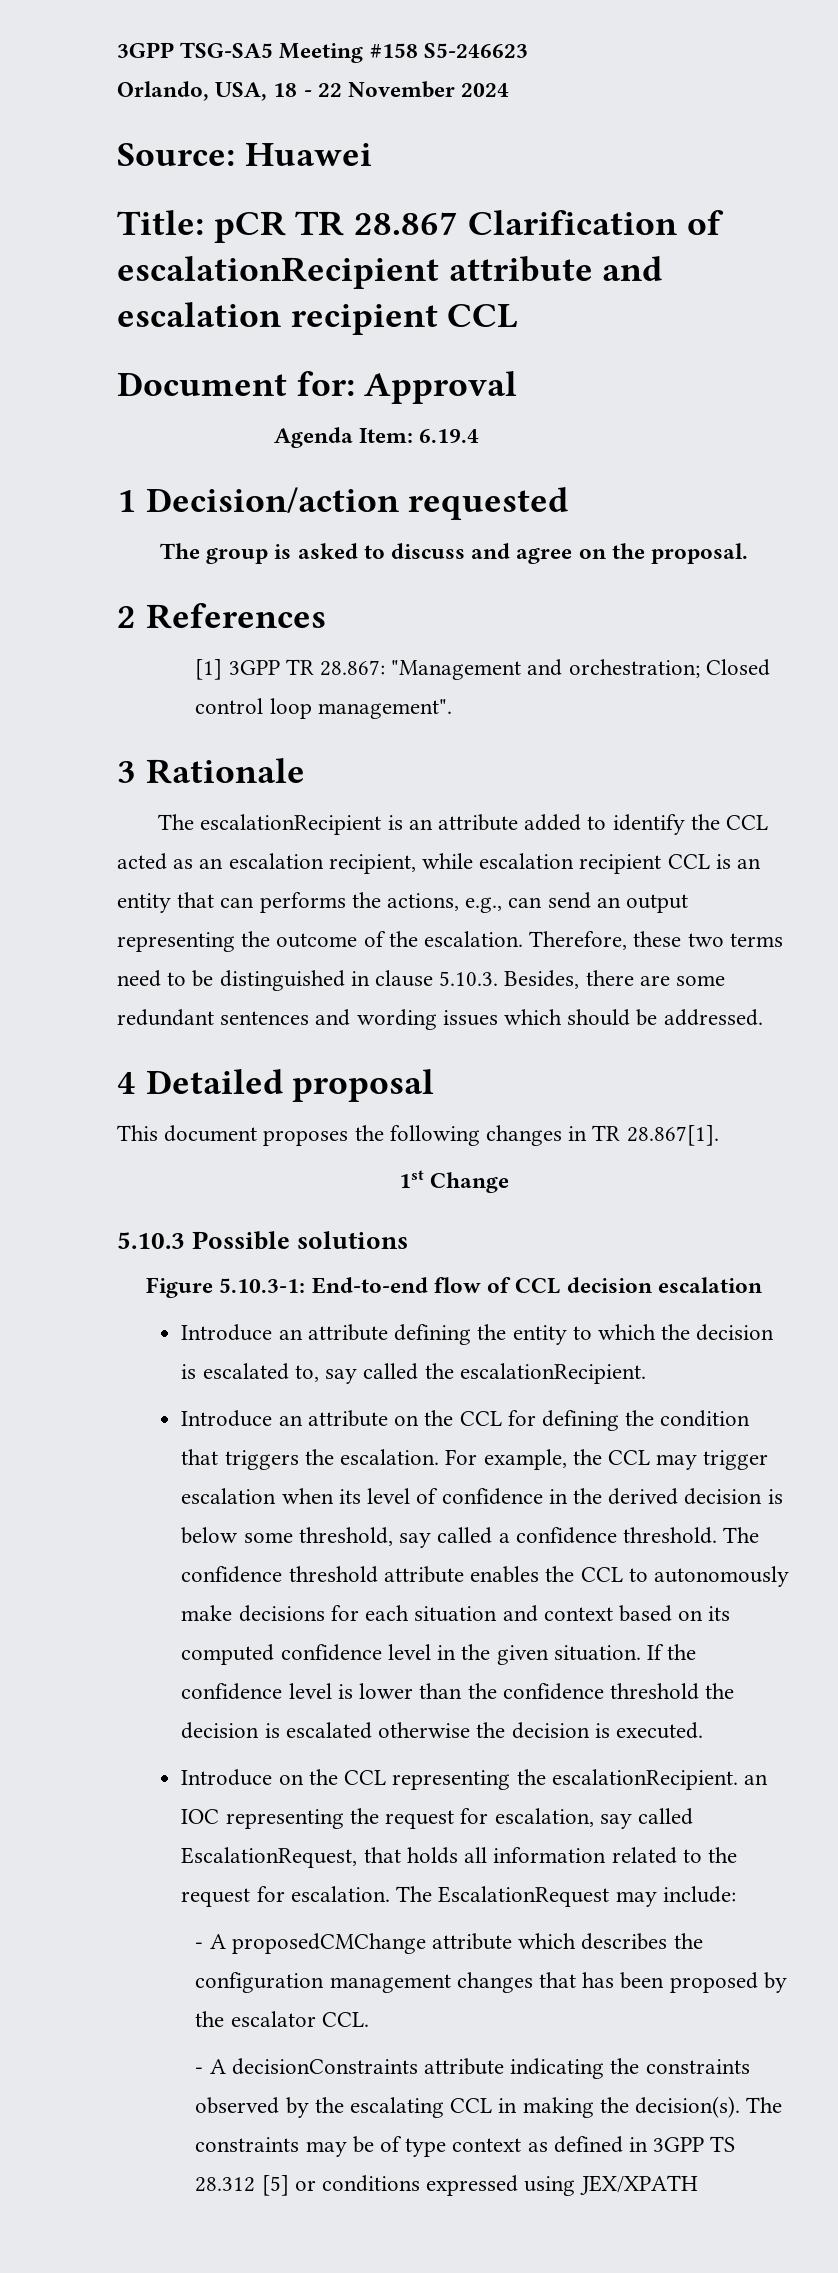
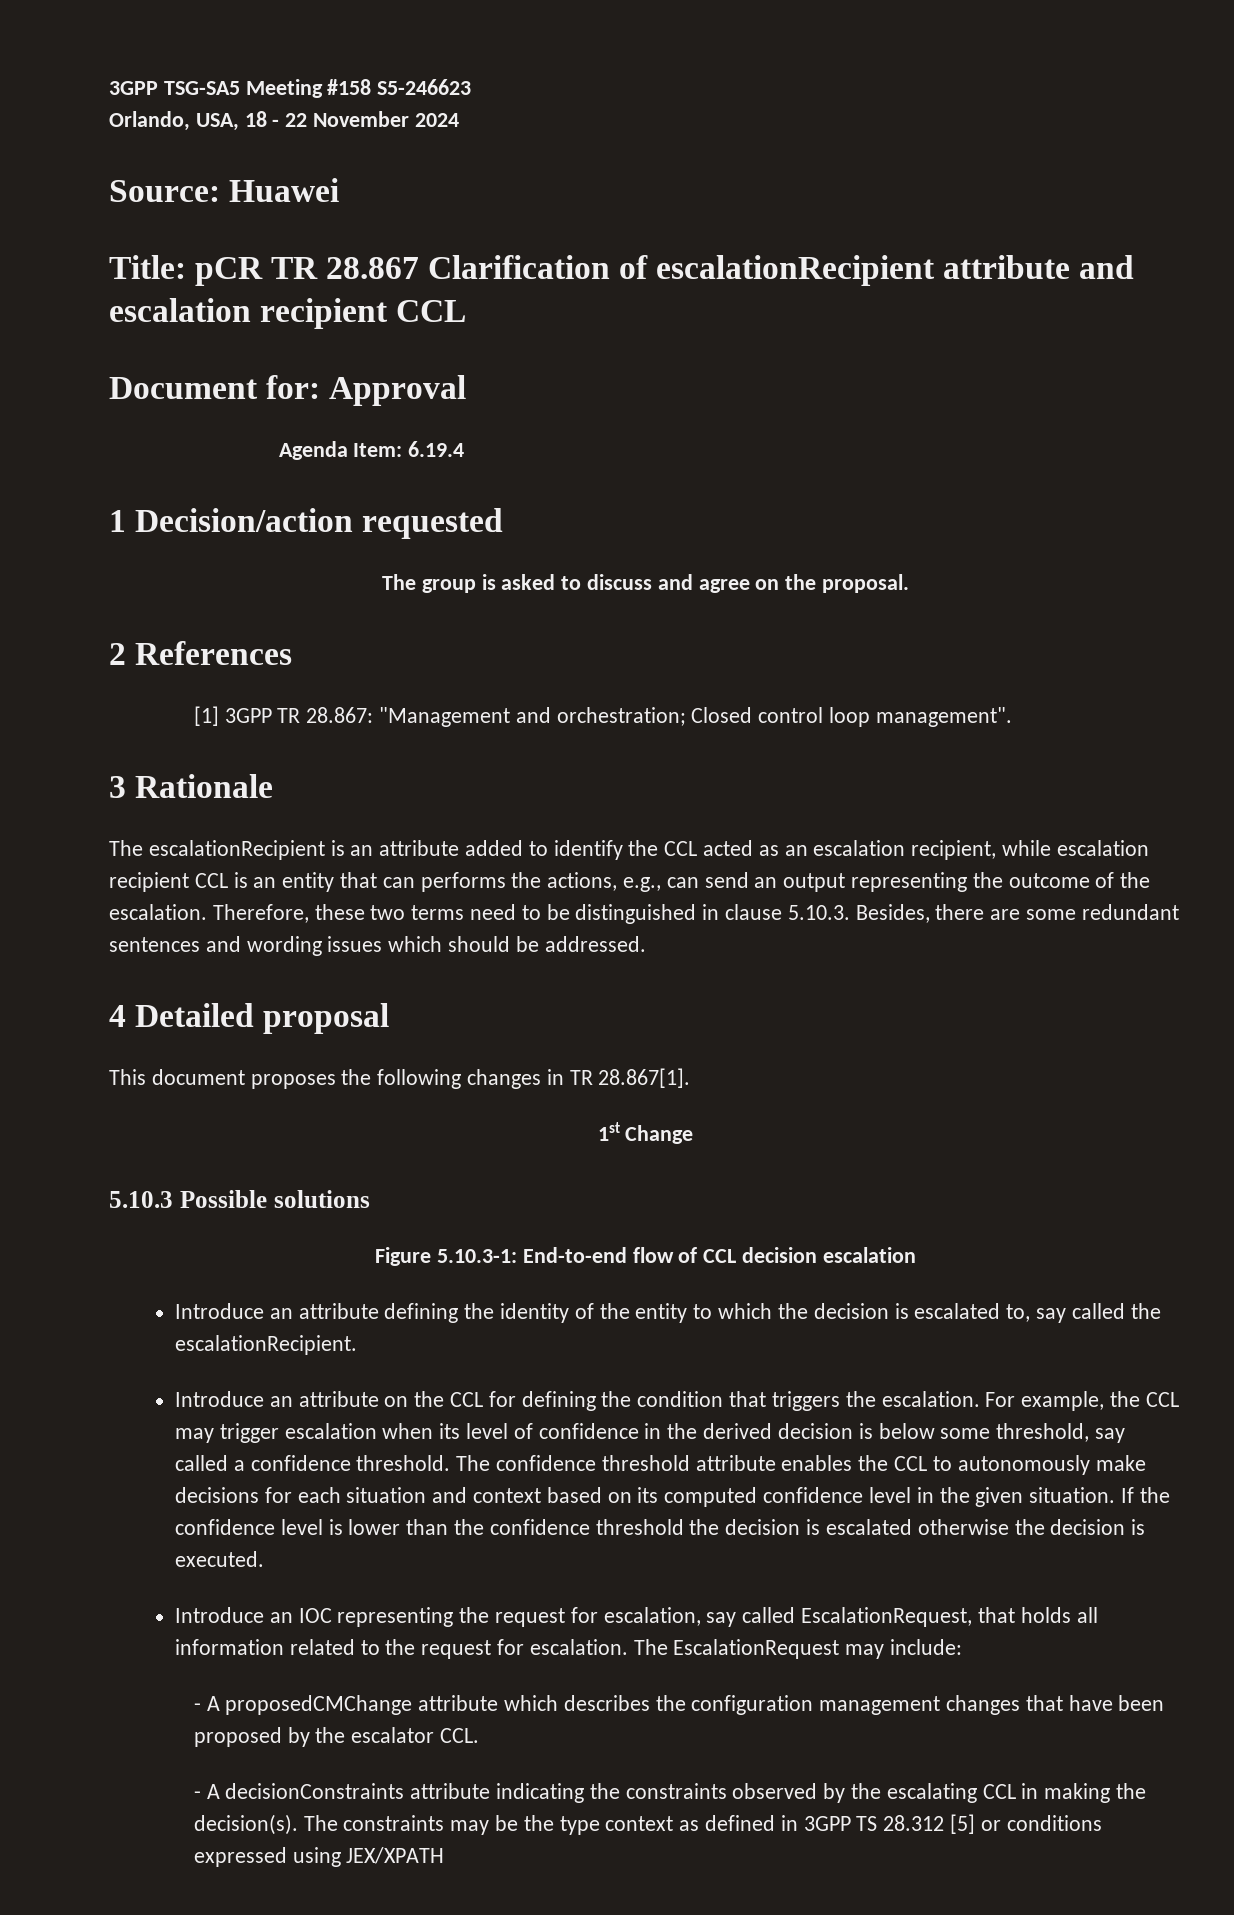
(507, 1332) none -> [500,1303,630,1323] identity of the
[278,1769,738,1790] on the CCL representing the escalationRecipient. -> (265, 1615) none
[582,1972,615,1988] has -> [1068,1695,1113,1711] have
[379,2136,402,2152] of -> [523,1815,554,1831] the

